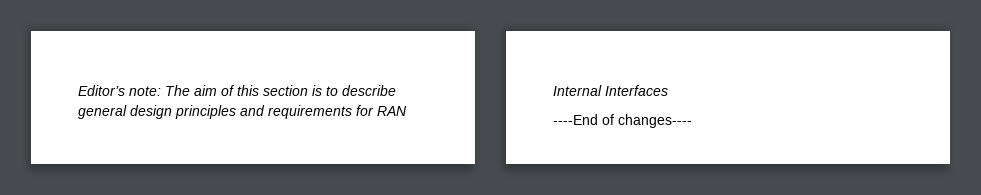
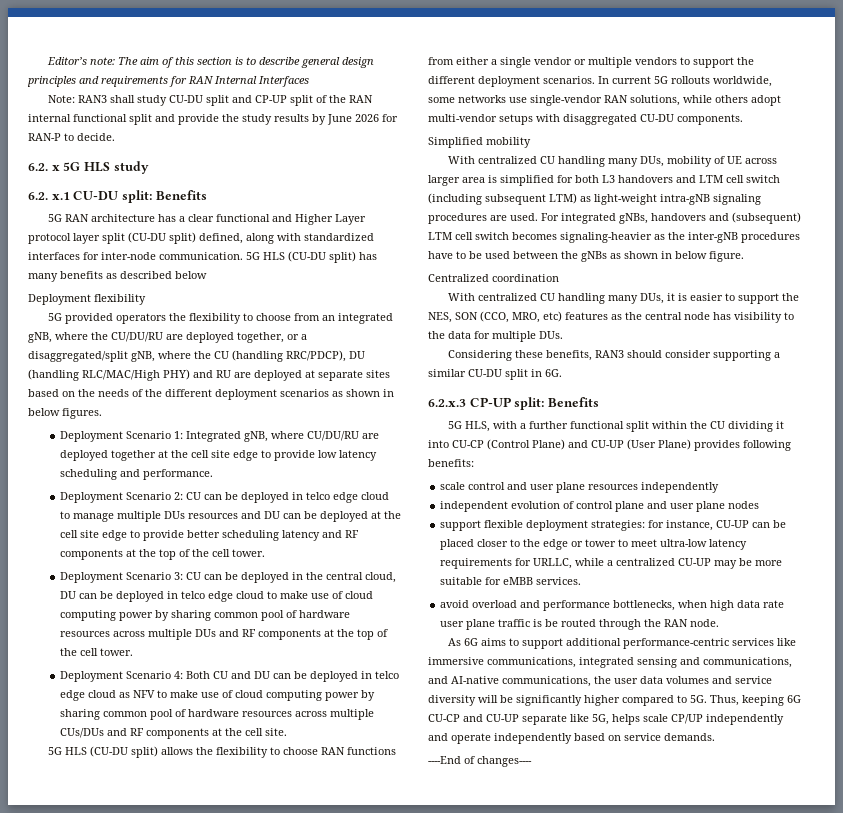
(668, 90) none -> [48,95,374,106] [28,114,398,125] [28,133,115,141] [28,161,149,174] [28,190,207,203] [48,214,367,225] [28,232,374,244] [28,251,377,263] [28,271,207,282] [28,294,146,305] [48,313,394,324] [28,332,307,343] [28,350,365,362] [28,369,390,381] [28,389,394,400] [28,408,102,419] [59,431,379,442] [59,450,377,461] [59,469,213,480] [59,492,389,503] [59,511,401,522] [59,530,359,541] [59,549,265,560] [59,572,396,583] [59,591,373,602] [59,610,350,621] [59,629,388,640] [59,648,133,656] [59,671,399,682] [59,690,375,701] [59,709,374,720] [59,728,287,739] [48,746,397,758] [428,57,754,68] [428,76,772,87] [428,95,781,106] [428,114,743,125] [428,137,531,148] [448,156,778,167] [428,175,780,186] [428,193,761,205] [428,212,801,224] [428,232,800,243] [428,251,744,262] [428,274,559,282] [448,293,800,304] [428,311,794,323] [428,331,563,342] [448,350,781,361] [428,369,562,380] [428,397,599,410] [448,421,785,432] [428,439,791,451] [428,459,474,467] [440,482,720,493] [440,501,760,512] [440,520,787,531] [440,539,748,550] [440,558,783,569] [440,577,582,585] [440,600,785,611] [440,619,720,630] [448,638,797,649] [428,657,792,668] [428,676,772,687] [428,695,801,706] [428,714,784,725] [428,733,715,744] // Note: RAN3 shall study CU-DU split and CP-UP split of the RAN internal functional split and provide the study results by June 2026 for RAN-P to decide. // 6.2. x 5G HLS study // 6.2. x.1 CU-DU split: Benefits // 5G RAN architecture has a clear functional and Higher Layer protocol layer split (CU-DU split) defined, along with standardized interfaces for inter-node communication. 5G HLS (CU-DU split) has many benefits as described below // Deployment flexibility // 5G provided operators the flexibility to choose from an integrated gNB, where the CU/DU/RU are deployed together, or a disaggregated/split gNB, where the CU (handling RRC/PDCP), DU (handling RLC/MAC/High PHY) and RU are deployed at separate sites based on the needs of the different deployment scenarios as shown in below figures. // Deployment Scenario 1: Integrated gNB, where CU/DU/RU are deployed together at the cell site edge to provide low latency scheduling and performance. // Deployment Scenario 2: CU can be deployed in telco edge cloud to manage multiple DUs resources and DU can be deployed at the cell site edge to provide better scheduling latency and RF components at the top of the cell tower. // Deployment Scenario 3: CU can be deployed in the central cloud, DU can be deployed in telco edge cloud to make use of cloud computing power by sharing common pool of hardware resources across multiple DUs and RF components at the top of the cell tower. // Deployment Scenario 4: Both CU and DU can be deployed in telco edge cloud as NFV to make use of cloud computing power by sharing common pool of hardware resources across multiple CUs/DUs and RF components at the cell site. // 5G HLS (CU-DU split) allows the flexibility to choose RAN functions from either a single vendor or multiple vendors to support the different deployment scenarios. In current 5G rollouts worldwide, some networks use single-vendor RAN solutions, while others adopt multi-vendor setups with disaggregated CU-DU components. // Simplified mobility // With centralized CU handling many DUs, mobility of UE across larger area is simplified for both L3 handovers and LTM cell switch (including subsequent LTM) as light-weight intra-gNB signaling procedures are used. For integrated gNBs, handovers and (subsequent) LTM cell switch becomes signaling-heavier as the inter-gNB procedures have to be used between the gNBs as shown in below figure. // Centralized coordination // With centralized CU handling many DUs, it is easier to support the NES, SON (CCO, MRO, etc) features as the central node has visibility to the data for multiple DUs. // Considering these benefits, RAN3 should consider supporting a similar CU-DU split in 6G. // 6.2.x.3 CP-UP split: Benefits // 5G HLS, with a further functional split within the CU dividing it into CU-CP (Control Plane) and CU-UP (User Plane) provides following benefits: // scale control and user plane resources independently // independent evolution of control plane and user plane nodes // support flexible deployment strategies: for instance, CU-UP can be placed closer to the edge or tower to meet ultra-low latency requirements for URLLC, while a centralized CU-UP may be more suitable for eMBB services. // avoid overload and performance bottlenecks, when high data rate user plane traffic is be routed through the RAN node. // As 6G aims to support additional performance-centric services like immersive communications, integrated sensing and communications, and AI-native communications, the user data volumes and service diversity will be significantly higher compared to 5G. Thus, keeping 6G CU-CP and CU-UP separate like 5G, helps scale CP/UP independently and operate independently based on service demands.

